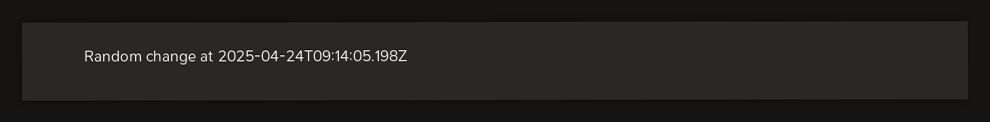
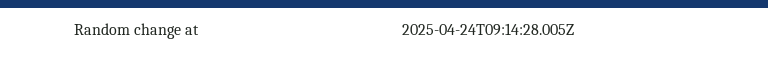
[216,50,408,62] 2025-04-24T09:14:05.198Z -> [402,23,574,36] 2025-04-24T09:14:28.005Z

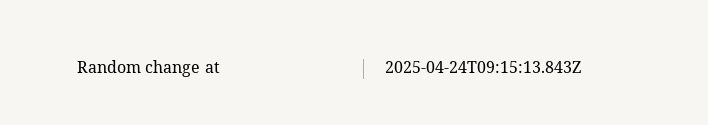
[402,23,574,36] 2025-04-24T09:14:28.005Z -> [385,61,581,73] 2025-04-24T09:15:13.843Z

